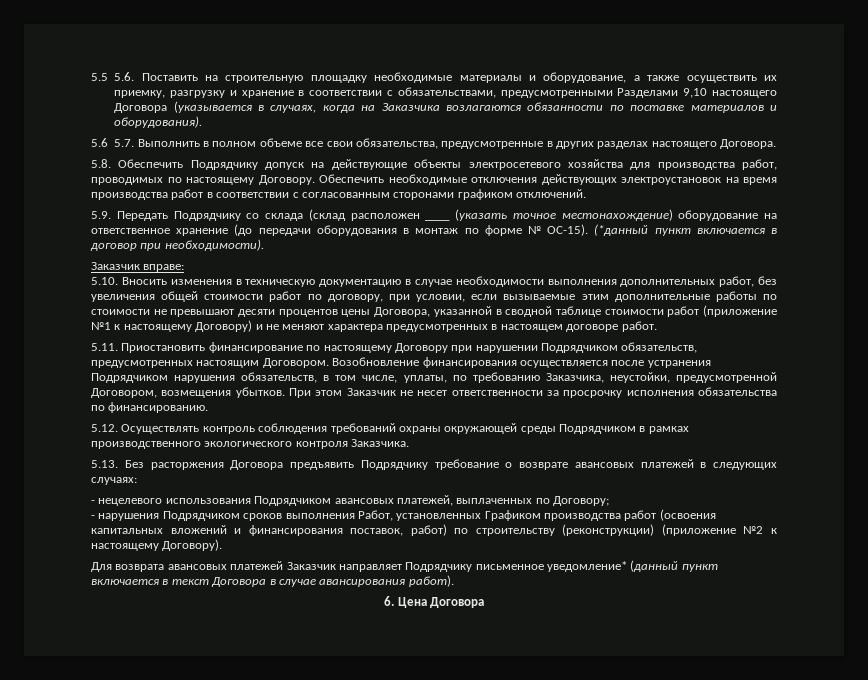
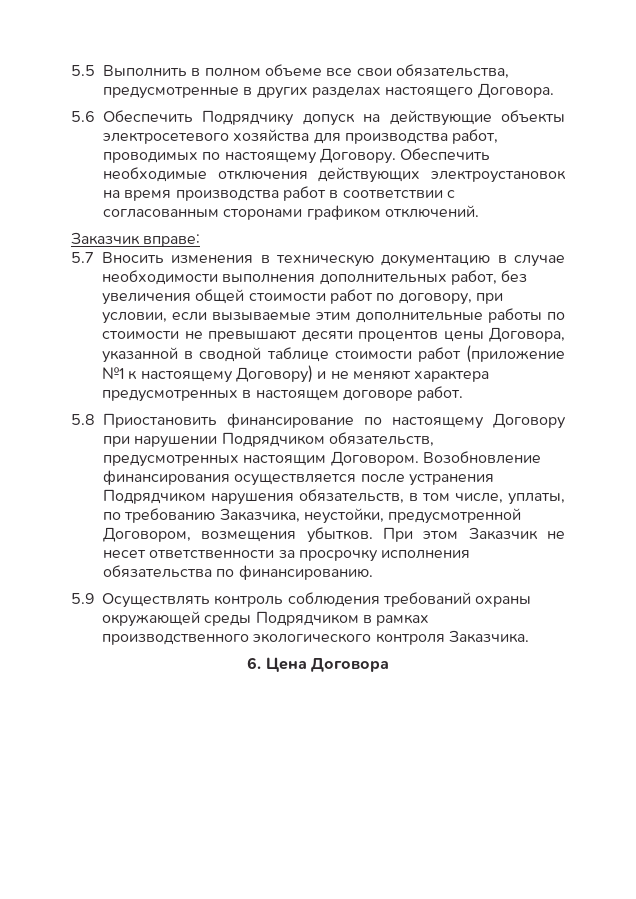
[114,72,778,83] [114,87,777,98] [114,101,778,113] [114,116,203,128] [91,138,135,147] 5.6. Поставить на строительную площадку необходимые материалы и оборудование, а также осуществить их приемку, разгрузку и хранение в соответствии с обязательствами, предусмотренными Разделами 9,10 настоящего Договора (указывается в случаях, когда на Заказчика возлагаются обязанности по поставке материалов и оборудования). // 5.6 5.7. -> (95, 70) none
[91,159,111,168] 5.8. -> [71,111,95,122] 5.6
[91,209,777,221] [91,224,777,236] [90,239,264,251] // 5.9. Передать Подрядчику со склада (склад расположен ____ (указать точное местонахождение) оборудование на ответственное хранение (до передачи оборудования в монтаж по форме № ОС-15). (*данный пункт включается в договор при необходимости). -> (479, 211) none
[91,277,118,285] 5.10. -> [71,252,94,263] 5.7
[91,343,118,351] 5.11. -> [71,414,95,425] 5.8
[91,424,118,432] 5.12. -> [71,593,94,604] 5.9
[91,459,777,470] [91,477,137,485] [91,495,609,506] [91,509,716,521] [91,524,777,536] [91,539,223,551] [91,560,718,572] [91,575,454,587] // 5.13. Без расторжения Договора предъявить Подрядчику требование о возврате авансовых платежей в следующих случаях: // - нецелевого использования Подрядчиком авансовых платежей, выплаченных по Договору; // - нарушения Подрядчиком сроков выполнения Работ, установленных Графиком производства работ (освоения капитальных вложений и финансирования поставок, работ) по строительству (реконструкции) (приложение №2 к настоящему Договору). // Для возврата авансовых платежей Заказчик направляет Подрядчику письменное уведомление* (данный пункт включается в текст Договора в случае авансирования работ). -> (529, 636) none

